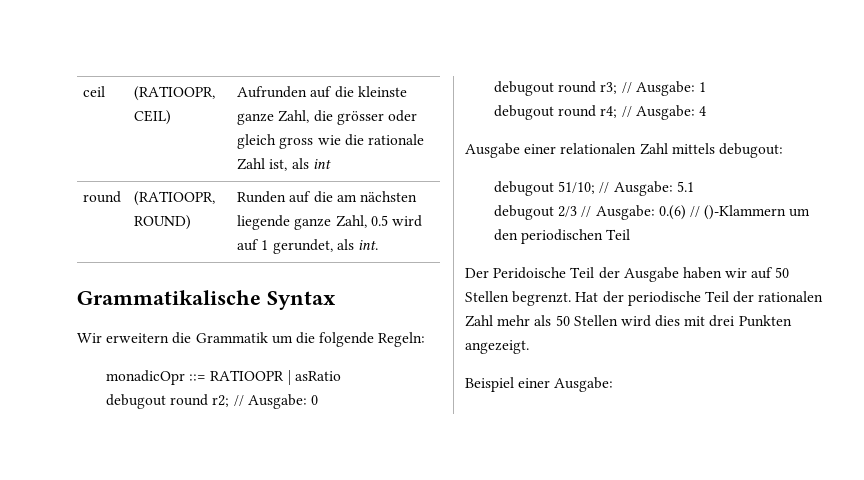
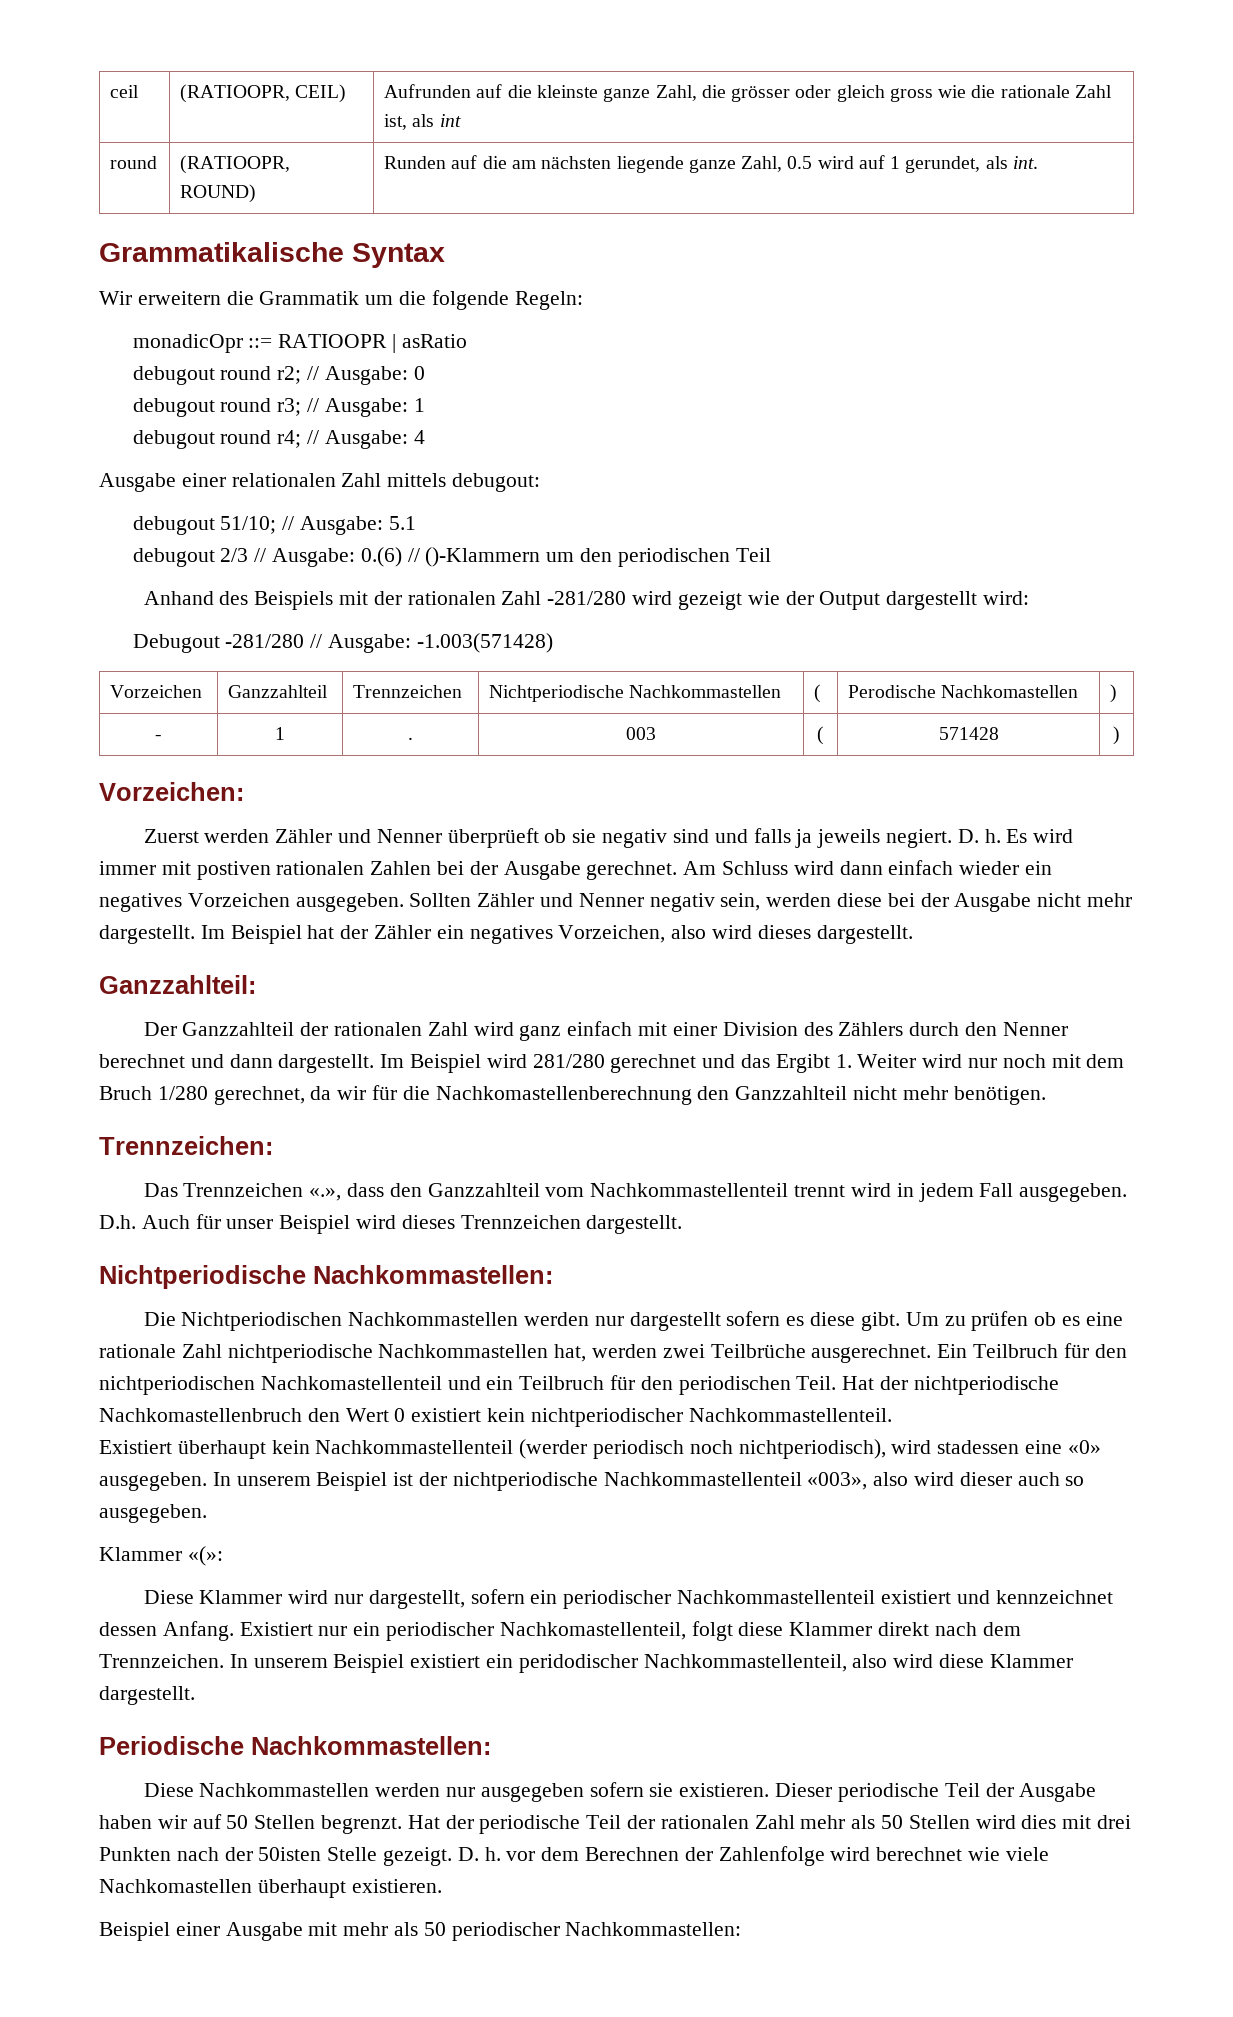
[465,267,567,279] Der Peridoische -> [143,591,1029,610] [132,633,553,653] [110,685,203,698] [228,685,329,698] [353,685,463,698] [489,685,782,702] [814,684,822,703] [848,685,1079,698] [1110,684,1118,703] [155,735,162,740] [275,727,285,740] [408,737,413,740] [626,727,656,740] [817,726,824,745] [938,727,999,740] [1113,726,1120,745] [99,782,244,801] [143,828,1074,848] [99,860,1053,880] [99,893,1133,912] [99,925,913,944] [99,975,256,994] [143,1021,1068,1041] [99,1054,1125,1073] [99,1085,1046,1105] [99,1136,273,1155] [143,1183,1128,1202] [99,1214,683,1234] [99,1265,553,1289] [143,1311,1123,1331] [99,1343,1127,1363] [99,1375,1059,1395] [99,1408,892,1427] [99,1439,1101,1459] [99,1472,1085,1491] [99,1504,207,1523] [99,1546,223,1566] [143,1589,1113,1609] [99,1621,1021,1641] [99,1654,1073,1673] [99,1686,195,1705] [99,1736,491,1755] [143,1782,939,1802] Anhand des Beispiels mit der rationalen Zahl -281/280 wird gezeigt wie der Output dargestellt wird: // Debugout -281/280 // Ausgabe: -1.003(571428) // Vorzeichen | Ganzzahlteil | Trennzeichen | Nichtperiodische Nachkommastellen | ( | Perodische Nachkomastellen | ) // - | 1 | . | 003 | ( | 571428 | ) // Vorzeichen: // Zuerst werden Zähler und Nenner überprüeft ob sie negativ sind und falls ja jeweils negiert. D. h. Es wird immer mit postiven rationalen Zahlen bei der Ausgabe gerechnet. Am Schluss wird dann einfach wieder ein negatives Vorzeichen ausgegeben. Sollten Zähler und Nenner negativ sein, werden diese bei der Ausgabe nicht mehr dargestellt. Im Beispiel hat der Zähler ein negatives Vorzeichen, also wird dieses dargestellt. // Ganzzahlteil: // Der Ganzzahlteil der rationalen Zahl wird ganz einfach mit einer Division des Zählers durch den Nenner berechnet und dann dargestellt. Im Beispiel wird 281/280 gerechnet und das Ergibt 1. Weiter wird nur noch mit dem Bruch 1/280 gerechnet, da wir für die Nachkomastellenberechnung den Ganzzahlteil nicht mehr benötigen. // Trennzeichen: // Das Trennzeichen «.», dass den Ganzzahlteil vom Nachkommastellenteil trennt wird in jedem Fall ausgegeben. D.h. Auch für unser Beispiel wird dieses Trennzeichen dargestellt. // Nichtperiodische Nachkommastellen: // Die Nichtperiodischen Nachkommastellen werden nur dargestellt sofern es diese gibt. Um zu prüfen ob es eine rationale Zahl nichtperiodische Nachkommastellen hat, werden zwei Teilbrüche ausgerechnet. Ein Teilbruch für den nichtperiodischen Nachkomastellenteil und ein Teilbruch für den periodischen Teil. Hat der nichtperiodische Nachkomastellenbruch den Wert 0 existiert kein nichtperiodischer Nachkommastellenteil. // Existiert überhaupt kein Nachkommastellenteil (werder periodisch noch nichtperiodisch), wird stadessen eine «0» ausgegeben. In unserem Beispiel ist der nichtperiodische Nachkommastellenteil «003», also wird dieser auch so ausgegeben. // Klammer «(»: // Diese Klammer wird nur dargestellt, sofern ein periodischer Nachkommastellenteil existiert und kennzeichnet dessen Anfang. Existiert nur ein periodischer Nachkomastellenteil, folgt diese Klammer direkt nach dem Trennzeichen. In unserem Beispiel existiert ein peridodischer Nachkommastellenteil, also wird diese Klammer dargestellt. // Periodische Nachkommastellen: // Diese Nachkommastellen werden nur ausgegeben sofern sie existieren. Dieser periodische
[465,340,529,354] [465,377,614,392] angezeigt. // Beispiel einer Ausgabe: -> [176,1846,1049,1866] [99,1879,442,1898] [99,1922,742,1941] nach der 50isten Stelle gezeigt. D. h. vor dem Berechnen der Zahlenfolge wird berechnet wie viele Nachkomastellen überhaupt existieren. // Beispiel einer Ausgabe mit mehr als 50 periodischer Nachkommastellen:

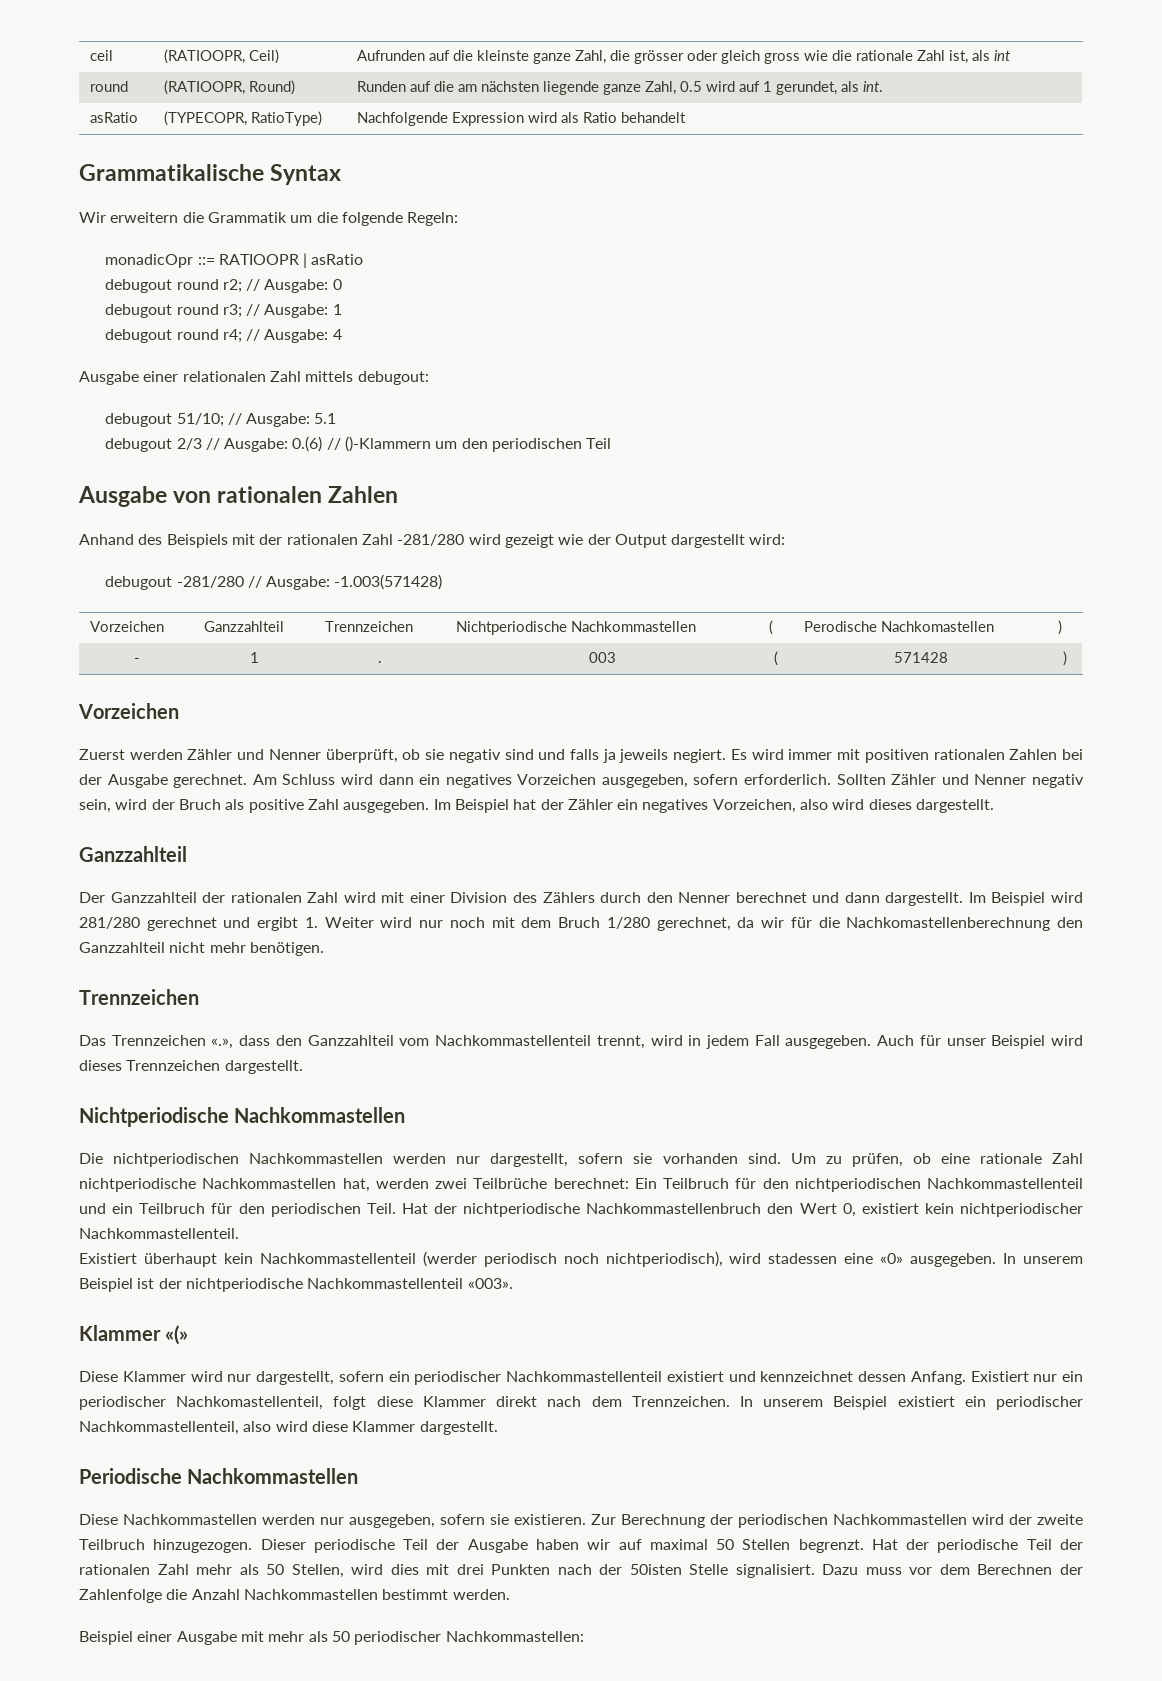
[295,84,347,103] CEIL) -> [248,49,279,64] Ceil)
[180,184,257,203] ROUND) -> [248,80,295,95] Round)
(1038, 162) none -> [89,112,138,123] [163,111,322,126] [356,112,686,126] // asRatio | (TYPECOPR, RatioType) | Nachfolgende Expression wird als Ratio behandelt
(771, 555) none -> [78,486,399,507] // Ausgabe von rationalen Zahlen
[132,634,220,653] Debugout -> [105,576,173,590] debugout
[99,782,244,801] Vorzeichen: -> [78,703,179,719] Vorzeichen
[447,828,539,848] überprüeft -> [325,749,398,763] überprüft,
[957,829,1001,843] D. h. -> (727, 756) none
[196,861,271,880] postiven -> [864,749,929,763] positiven
[888,860,1020,875] einfach wieder -> (414, 779) none
[295,893,404,912] ausgegeben. -> [601,774,832,788] ausgegeben, sofern erforderlich.
[766,893,1133,912] [99,925,195,944] werden diese bei der Ausgabe nicht mehr dargestellt. -> [115,799,430,813] wird der Bruch als positive Zahl ausgegeben.
[99,975,256,994] Ganzzahlteil: -> [79,846,187,862] Ganzzahlteil
[519,1021,633,1041] ganz einfach -> (376, 897) none
[741,1054,830,1073] das Ergibt -> [257,917,299,931] ergibt
[99,1136,273,1155] Trennzeichen: -> [79,989,199,1005] Trennzeichen
[794,1185,846,1197] trennt -> [596,1035,645,1049] trennt,
[99,1215,136,1229] D.h. -> (872, 1042) none
[313,1265,553,1284] Nachkommastellen: -> [234,1107,406,1123] Nachkommastellen
[181,1311,1080,1331] Nichtperiodischen Nachkommastellen werden nur dargestellt sofern es diese gibt. Um zu prüfen ob es -> [113,1153,931,1167] nichtperiodischen Nachkommastellen werden nur dargestellt, sofern sie vorhanden sind. Um zu prüfen, ob
[811,1344,932,1363] ausgerechnet. -> [553,1178,629,1189] berechnet:
[260,1376,442,1390] Nachkomastellenteil -> [927,1178,1083,1189] Nachkommastellenteil
[99,1408,302,1422] Nachkomastellenbruch -> [586,1203,762,1214] Nachkommastellenbruch
[394,1408,406,1422] 0 -> [842,1203,856,1217] 0,
[807,1472,1085,1490] [99,1504,207,1523] [99,1546,223,1566] «003», also wird dieser auch so ausgegeben. // Klammer «(»: -> [467,1278,513,1289] [79,1325,189,1345] «003». // Klammer «(»
[518,1654,638,1673] peridodischer -> [995,1396,1083,1410] periodischer
[251,1736,491,1755] Nachkommastellen: -> [187,1468,359,1484] Nachkommastellen
[480,1783,584,1802] ausgegeben -> [349,1514,435,1528] ausgegeben,
(770, 1790) none -> [591,1514,1083,1528] [79,1539,253,1553] Zur Berechnung der periodischen Nachkommastellen wird der zweite Teilbruch hinzugezogen.
(222, 1821) none -> [649,1539,708,1550] maximal
[908,1815,970,1829] Stellen -> [291,1564,344,1578] Stellen,
[383,1847,501,1866] gezeigt. D. h. -> [735,1564,902,1578] signalisiert. Dazu muss
[830,1847,1049,1861] [99,1879,442,1898] wird berechnet wie viele Nachkomastellen überhaupt existieren. -> [166,1589,510,1600] die Anzahl Nachkommastellen bestimmt werden.

